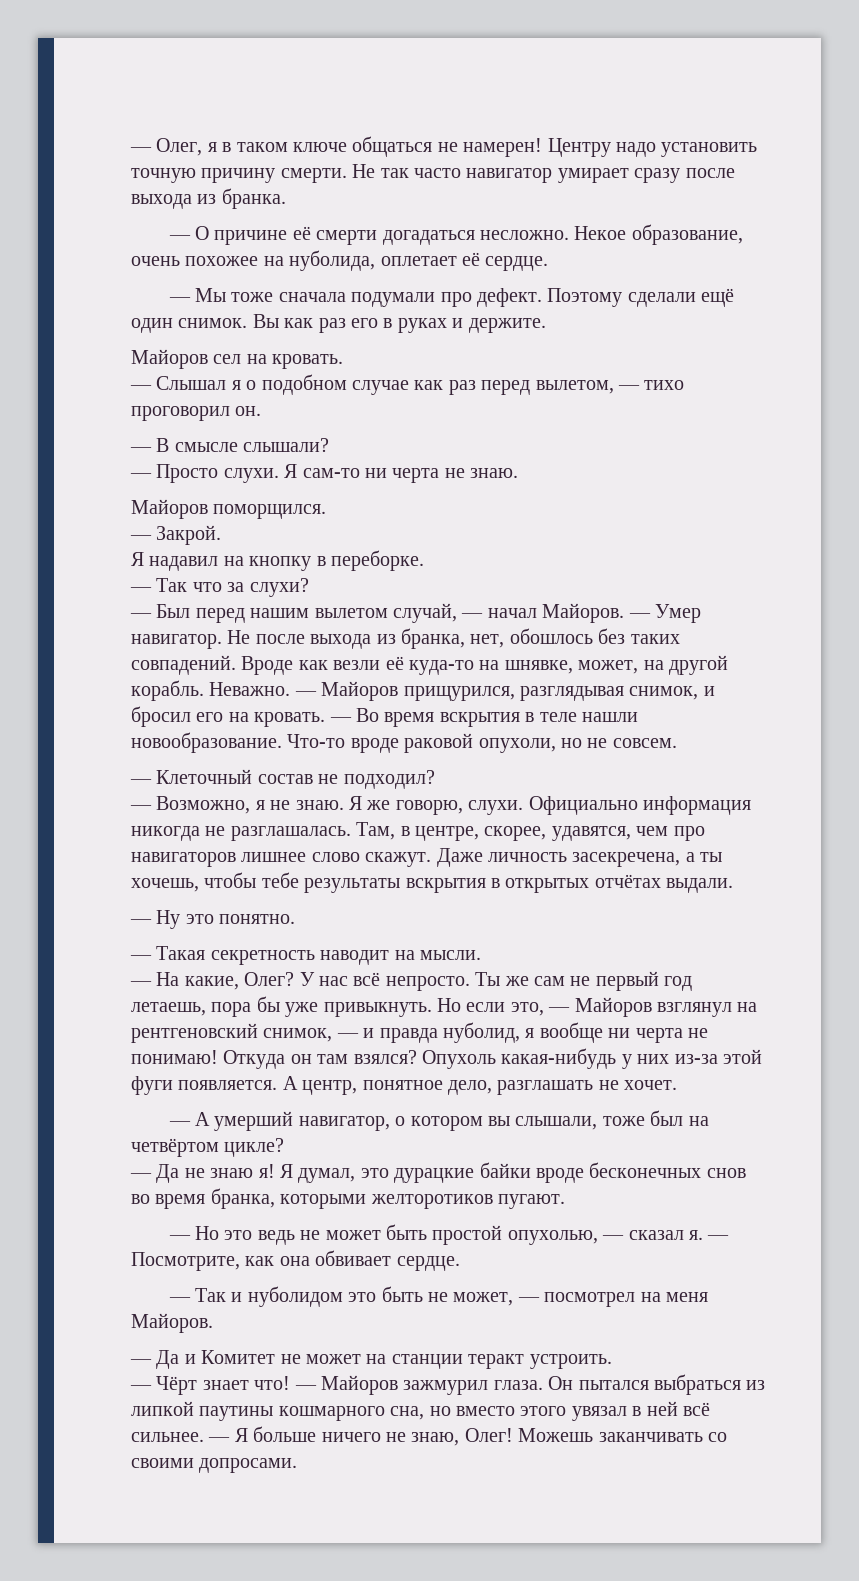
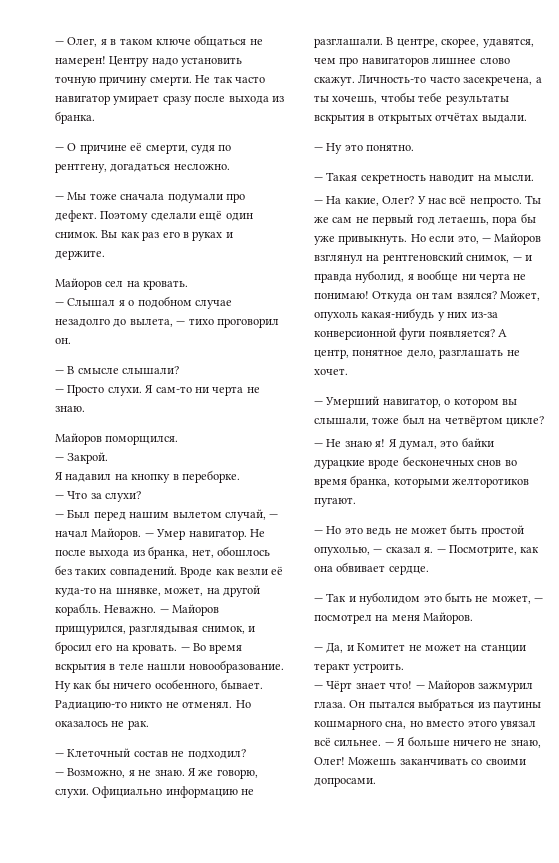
[316,224,743,245] [131,250,549,271] смерти догадаться несложно. Некое образование, очень похожее на нуболида, оплетает её сердце. -> [145,144,232,154] [55,163,230,173] смерти, судя по рентгену, догадаться несложно.
[414,380,614,395] как раз перед вылетом, -> [55,318,173,327] незадолго до вылета,
[156,578,222,592] Так что -> [67,491,88,499] Что
[287,733,677,753] Что-то вроде раковой опухоли, но не совсем. -> [55,679,263,692] [55,700,251,710] [55,720,149,730] Ну как бы ничего особенного, бывает. Радиацию-то никто не отменял. Но оказалось не рак.
[643,796,751,815] [131,822,410,841] информация никогда не разглашалась. Там, в -> [165,786,255,798] [314,37,394,48] информацию не разглашали. В
[436,848,567,867] Даже личность -> [358,74,460,83] Личность-то часто
[422,1050,496,1069] Опухоль -> [499,291,540,301] [314,312,358,321] Может, опухоль
[722,1049,762,1064] [131,1076,278,1095] этой фуги появляется. -> [314,328,495,340] конверсионной фуги появляется?
[195,1111,294,1131] А умерший -> [325,396,380,408] Умерший
[156,1164,205,1183] Да не -> [326,439,342,447] Не
[394,1162,531,1183] дурацкие байки -> [461,437,494,447] [314,459,365,469] байки дурацкие
[156,1350,180,1369] Да -> [326,642,344,653] Да,
[131,1401,194,1416] липкой -> (490, 705) none
[632,1401,678,1416] в ней -> (536, 725) none

